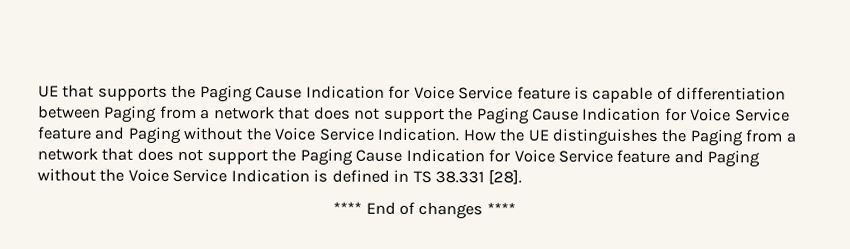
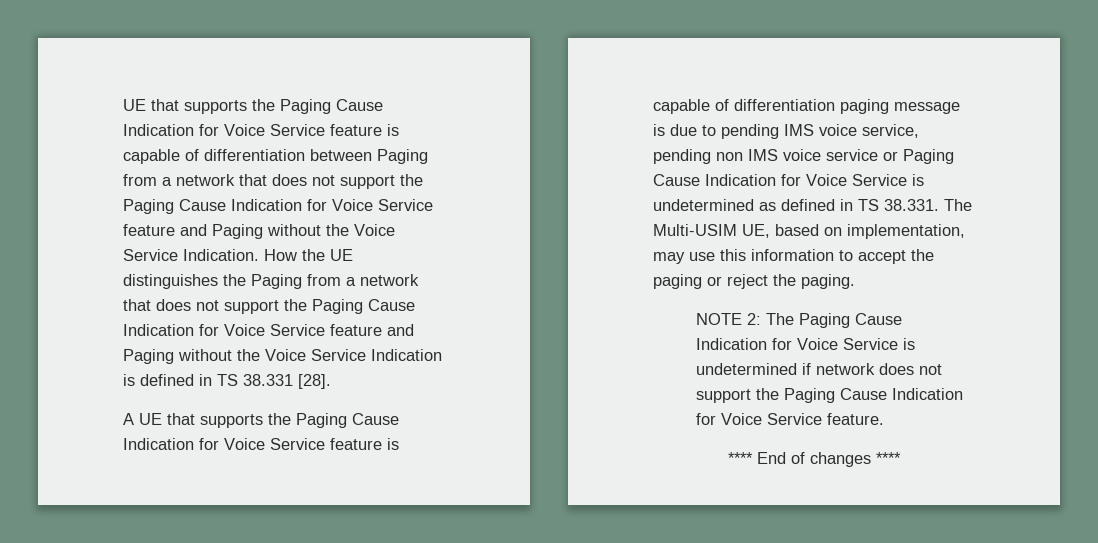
(522, 177) none -> [123,413,399,428] [123,438,399,450] [653,99,960,114] [653,124,919,139] [653,149,954,164] [653,174,924,186] [653,199,972,211] [653,224,965,239] [653,249,934,264] [653,274,855,289] [696,313,903,328] [696,338,916,350] [696,363,943,375] [696,388,964,403] [696,413,885,425] // A UE that supports the Paging Cause Indication for Voice Service feature is capable of differentiation paging message is due to pending IMS voice service, pending non IMS voice service or Paging Cause Indication for Voice Service is undetermined as defined in TS 38.331. The Multi-USIM UE, based on implementation, may use this information to accept the paging or reject the paging. // NOTE 2: The Paging Cause Indication for Voice Service is undetermined if network does not support the Paging Cause Indication for Voice Service feature.

